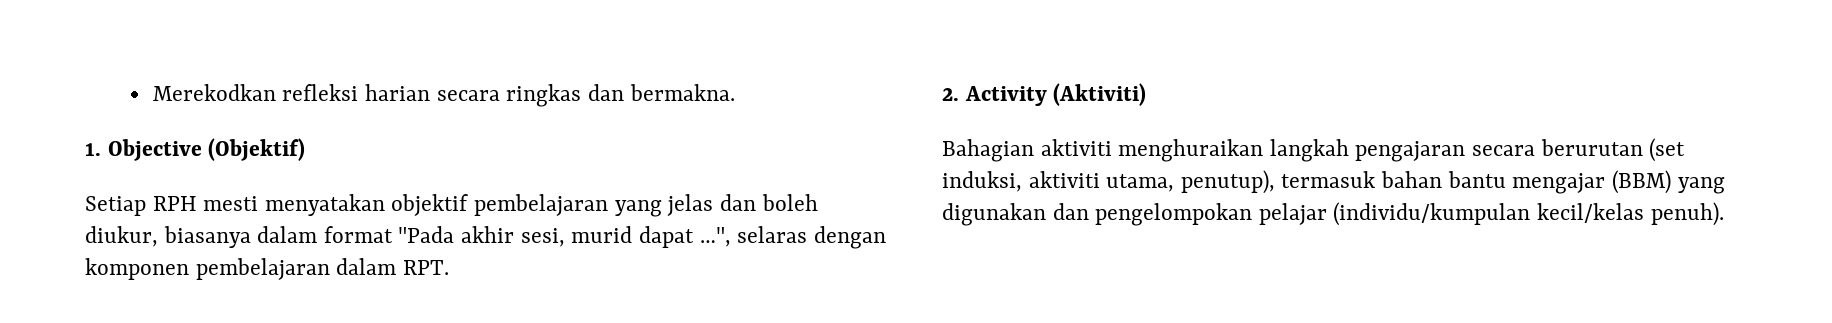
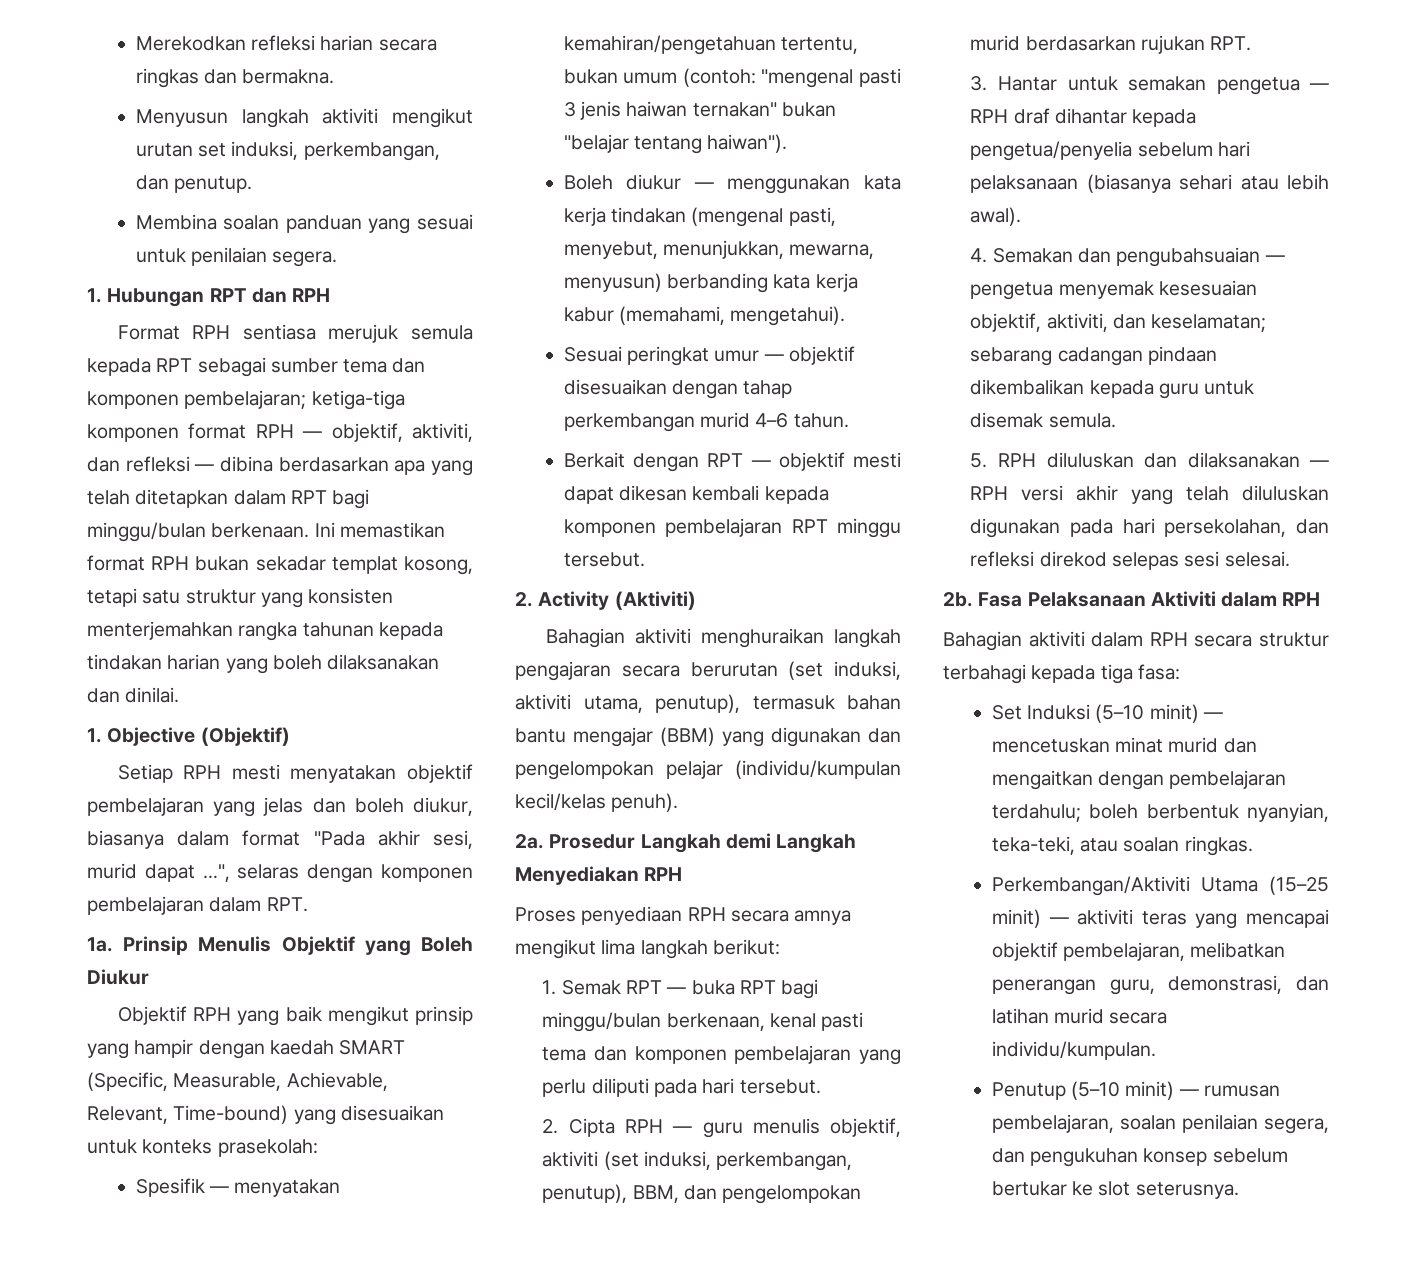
(735, 92) none -> [135,108,473,128] [135,141,440,161] [135,175,253,193] [135,214,473,234] [135,247,338,267] [87,288,331,307] [117,324,473,343] [87,357,426,377] [87,390,405,410] [87,423,473,442] [87,456,473,476] [87,489,370,509] [87,522,445,542] [87,555,473,575] [87,588,394,608] [87,621,443,641] [87,654,440,674] [87,687,180,703] // Menyusun langkah aktiviti mengikut urutan set induksi, perkembangan, dan penutup. // Membina soalan panduan yang sesuai untuk penilaian segera. // 1. Hubungan RPT dan RPH // Format RPH sentiasa merujuk semula kepada RPT sebagai sumber tema dan komponen pembelajaran; ketiga-tiga komponen format RPH — objektif, aktiviti, dan refleksi — dibina berdasarkan apa yang telah ditetapkan dalam RPT bagi minggu/bulan berkenaan. Ini memastikan format RPH bukan sekadar templat kosong, tetapi satu struktur yang konsisten menterjemahkan rangka tahunan kepada tindakan harian yang boleh dilaksanakan dan dinilai.
(449, 267) none -> [87,936,473,956] [87,969,149,985] [117,1006,473,1026] [87,1039,406,1059] [87,1072,388,1091] [87,1105,444,1125] [87,1139,318,1157] [135,1178,341,1197] [563,35,859,55] [563,68,901,88] [563,101,836,120] [563,134,788,154] [563,174,901,194] [563,207,836,227] [563,240,875,259] [563,273,858,293] [563,306,846,326] [563,346,855,366] [563,379,793,399] [563,412,849,432] [563,452,901,472] [563,485,829,504] [563,518,901,538] [563,552,645,567] // 1a. Prinsip Menulis Objektif yang Boleh Diukur // Objektif RPH yang baik mengikut prinsip yang hampir dengan kaedah SMART (Specific, Measurable, Achievable, Relevant, Time-bound) yang disesuaikan untuk konteks prasekolah: // Spesifik — menyatakan kemahiran/pengetahuan tertentu, bukan umum (contoh: "mengenal pasti 3 jenis haiwan ternakan" bukan "belajar tentang haiwan"). // Boleh diukur — menggunakan kata kerja tindakan (mengenal pasti, menyebut, menunjukkan, mewarna, menyusun) berbanding kata kerja kabur (memahami, mengetahui). // Sesuai peringkat umur — objektif disesuaikan dengan tahap perkembangan murid 4–6 tahun. // Berkait dengan RPT — objektif mesti dapat dikesan kembali kepada komponen pembelajaran RPT minggu tersebut.
(1724, 214) none -> [515,833,857,853] [515,866,683,885] [515,906,852,925] [515,939,780,959] [542,979,819,999] [542,1012,864,1032] [542,1045,901,1065] [542,1078,821,1097] [542,1118,901,1138] [542,1151,853,1171] [542,1184,862,1204] [970,35,1252,54] [970,76,1329,95] [970,108,1197,127] [970,141,1251,161] [970,174,1329,193] [970,207,1022,226] [970,247,1285,267] [970,280,1258,300] [970,313,1267,332] [970,346,1218,366] [970,379,1255,399] [970,412,1116,428] [970,452,1329,468] [970,485,1329,505] [970,518,1329,538] [970,551,1290,570] [943,591,1321,607] [943,631,1329,651] [943,664,1180,684] [991,704,1223,723] [991,737,1257,753] [991,770,1287,790] [991,803,1329,822] [991,836,1253,856] [991,876,1329,896] [991,909,1329,929] [991,942,1286,961] [991,975,1329,995] [991,1008,1168,1024] [991,1041,1156,1060] [991,1081,1280,1100] [991,1114,1329,1134] [991,1148,1288,1167] [991,1181,1239,1199] // 2a. Prosedur Langkah demi Langkah Menyediakan RPH // Proses penyediaan RPH secara amnya mengikut lima langkah berikut: // 1. Semak RPT — buka RPT bagi minggu/bulan berkenaan, kenal pasti tema dan komponen pembelajaran yang perlu diliputi pada hari tersebut. // 2. Cipta RPH — guru menulis objektif, aktiviti (set induksi, perkembangan, penutup), BBM, dan pengelompokan murid berdasarkan rujukan RPT. // 3. Hantar untuk semakan pengetua — RPH draf dihantar kepada pengetua/penyelia sebelum hari pelaksanaan (biasanya sehari atau lebih awal). // 4. Semakan dan pengubahsuaian — pengetua menyemak kesesuaian objektif, aktiviti, dan keselamatan; sebarang cadangan pindaan dikembalikan kepada guru untuk disemak semula. // 5. RPH diluluskan dan dilaksanakan — RPH versi akhir yang telah diluluskan digunakan pada hari persekolahan, dan refleksi direkod selepas sesi selesai. // 2b. Fasa Pelaksanaan Aktiviti dalam RPH // Bahagian aktiviti dalam RPH secara struktur terbahagi kepada tiga fasa: // Set Induksi (5–10 minit) — mencetuskan minat murid dan mengaitkan dengan pembelajaran terdahulu; boleh berbentuk nyanyian, teka-teki, atau soalan ringkas. // Perkembangan/Aktiviti Utama (15–25 minit) — aktiviti teras yang mencapai objektif pembelajaran, melibatkan penerangan guru, demonstrasi, dan latihan murid secara individu/kumpulan. // Penutup (5–10 minit) — rumusan pembelajaran, soalan penilaian segera, dan pengukuhan konsep sebelum bertukar ke slot seterusnya.

